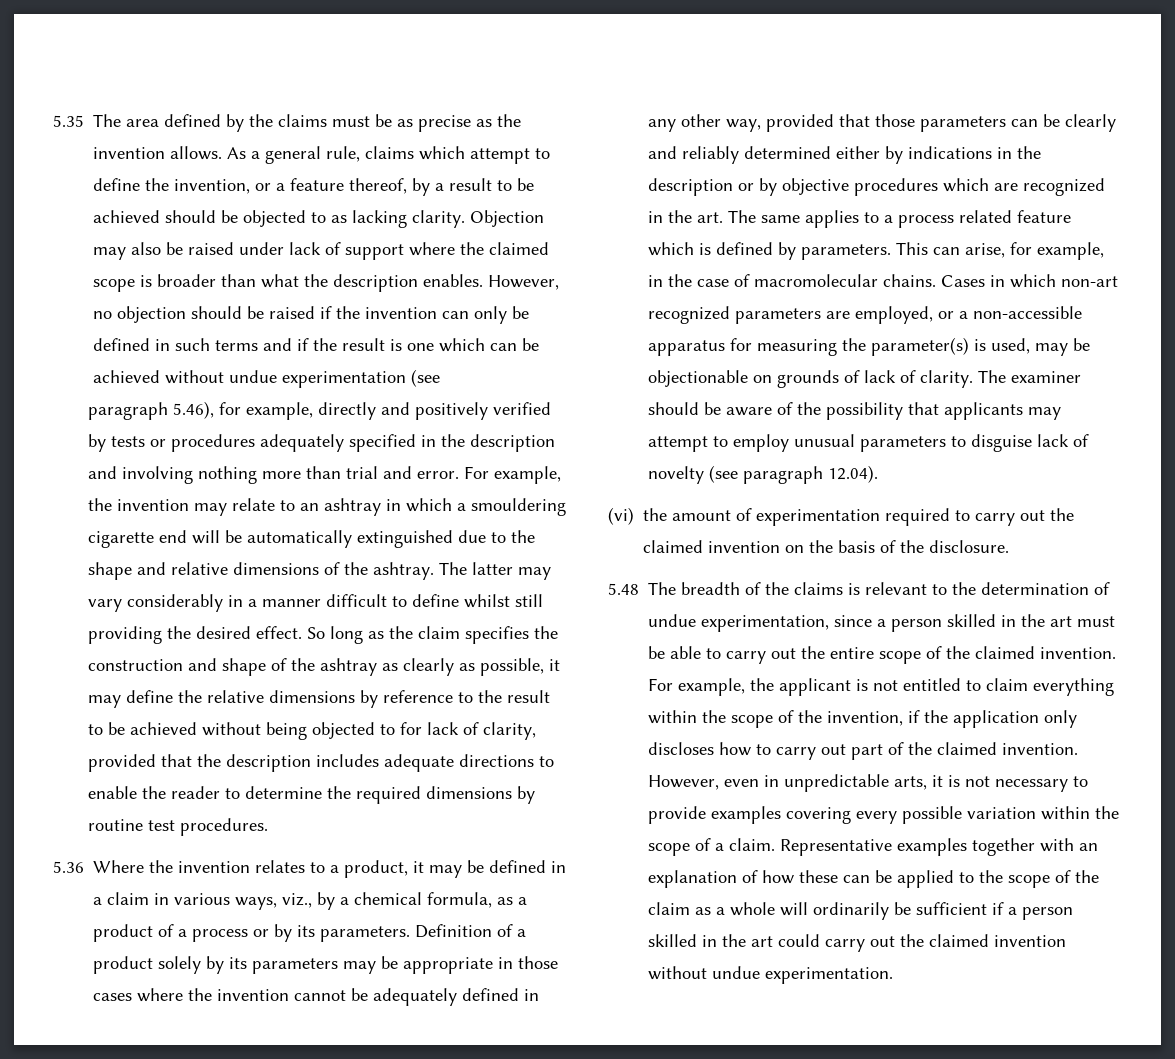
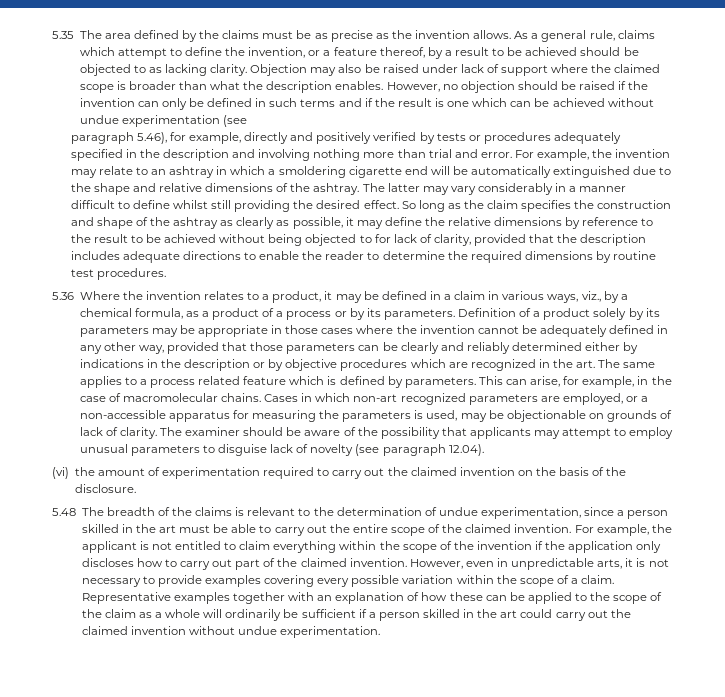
[471,498,567,516] smouldering -> [278,166,346,178] smoldering
[871,337,970,356] parameter(s) -> [342,411,412,422] parameters
[827,711,904,726] invention, -> [477,541,533,550] invention

